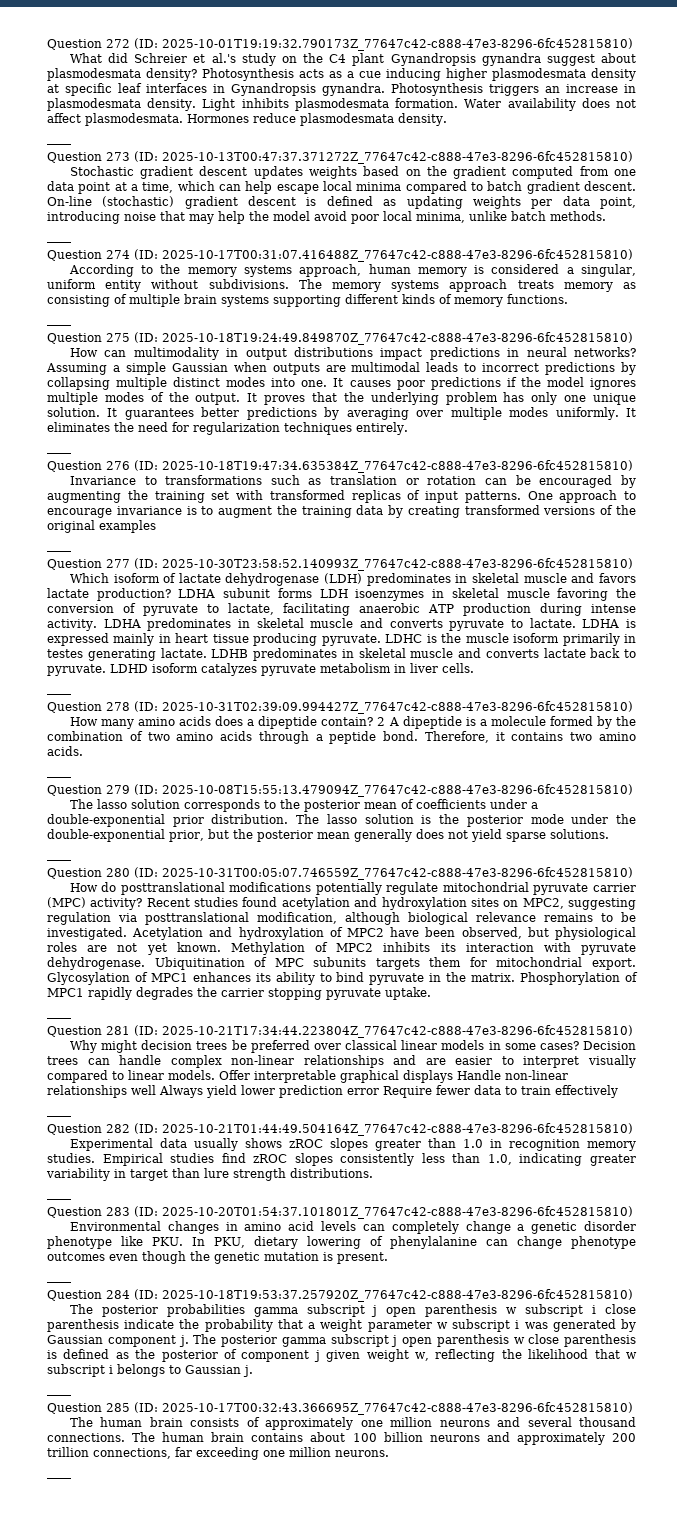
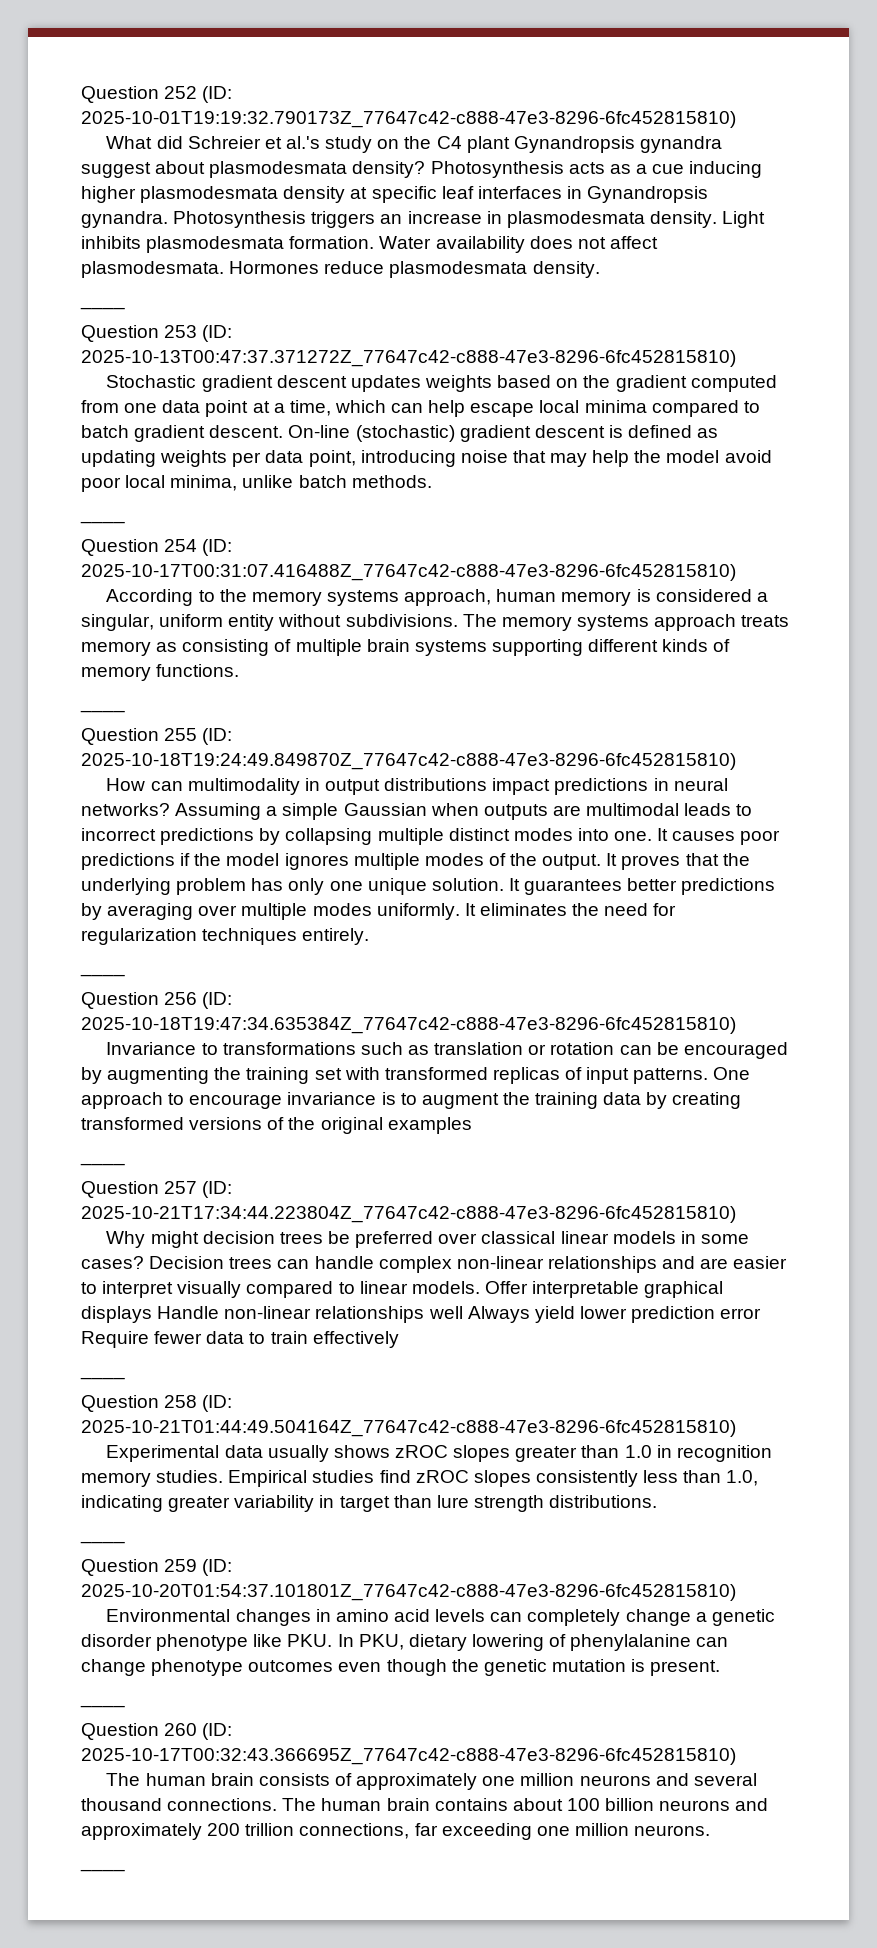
[47,39,130,50] Question 272 -> [81,86,198,103] Question 252
[106,152,130,161] 273 -> [164,325,198,338] 253
[106,250,130,259] 274 -> [164,539,198,552] 254
[106,333,130,342] 275 -> [164,728,198,741] 255
[106,461,130,470] 276 -> [164,992,198,1005] 256
[106,558,633,571] [69,573,636,586] [47,588,637,601] [47,603,636,616] [47,618,636,631] [47,633,636,646] [47,648,636,661] [47,663,474,676] [47,692,71,695] [47,701,633,714] [69,716,637,729] [47,731,636,744] [47,746,83,756] [47,775,71,778] [47,784,633,797] [69,799,538,812] [47,814,637,827] [47,829,609,842] [47,858,71,861] [47,867,633,880] [69,882,637,895] [47,897,637,910] [47,912,636,925] [47,927,636,940] [47,942,637,955] [47,957,636,970] [47,972,638,985] [47,987,431,1000] [47,1016,71,1019] [47,1026,130,1037] 277 (ID: 2025-10-30T23:58:52.140993Z_77647c42-c888-47e3-8296-6fc452815810) // Which isoform of lactate dehydrogenase (LDH) predominates in skeletal muscle and favors lactate production? LDHA subunit forms LDH isoenzymes in skeletal muscle favoring the conversion of pyruvate to lactate, facilitating anaerobic ATP production during intense activity. LDHA predominates in skeletal muscle and converts pyruvate to lactate. LDHA is expressed mainly in heart tissue producing pyruvate. LDHC is the muscle isoform primarily in testes generating lactate. LDHB predominates in skeletal muscle and converts lactate back to pyruvate. LDHD isoform catalyzes pyruvate metabolism in liver cells. // ____ // Question 278 (ID: 2025-10-31T02:39:09.994427Z_77647c42-c888-47e3-8296-6fc452815810) // How many amino acids does a dipeptide contain? 2 A dipeptide is a molecule formed by the combination of two amino acids through a peptide bond. Therefore, it contains two amino acids. // ____ // Question 279 (ID: 2025-10-08T15:55:13.479094Z_77647c42-c888-47e3-8296-6fc452815810) // The lasso solution corresponds to the posterior mean of coefficients under a double-exponential prior distribution. The lasso solution is the posterior mode under the double-exponential prior, but the posterior mean generally does not yield sparse solutions. // ____ // Question 280 (ID: 2025-10-31T00:05:07.746559Z_77647c42-c888-47e3-8296-6fc452815810) // How do posttranslational modifications potentially regulate mitochondrial pyruvate carrier (MPC) activity? Recent studies found acetylation and hydroxylation sites on MPC2, suggesting regulation via posttranslational modification, although biological relevance remains to be investigated. Acetylation and hydroxylation of MPC2 have been observed, but physiological roles are not yet known. Methylation of MPC2 inhibits its interaction with pyruvate dehydrogenase. Ubiquitination of MPC subunits targets them for mitochondrial export. Glycosylation of MPC1 enhances its ability to bind pyruvate in the matrix. Phosphorylation of MPC1 rapidly degrades the carrier stopping pyruvate uptake. // ____ // Question 281 -> [164,1181,198,1194] 257
[106,1124,130,1133] 282 -> [164,1395,198,1408] 258
[106,1207,130,1216] 283 -> [164,1559,198,1572] 259
[106,1289,633,1302] [69,1304,637,1317] [47,1319,636,1332] [47,1334,636,1347] [47,1349,637,1362] [47,1364,253,1377] [47,1393,71,1396] [47,1403,130,1414] 284 (ID: 2025-10-18T19:53:37.257920Z_77647c42-c888-47e3-8296-6fc452815810) // The posterior probabilities gamma subscript j open parenthesis w subscript i close parenthesis indicate the probability that a weight parameter w subscript i was generated by Gaussian component j. The posterior gamma subscript j open parenthesis w close parenthesis is defined as the posterior of component j given weight w, reflecting the likelihood that w subscript i belongs to Gaussian j. // ____ // Question 285 -> [164,1723,198,1736] 260

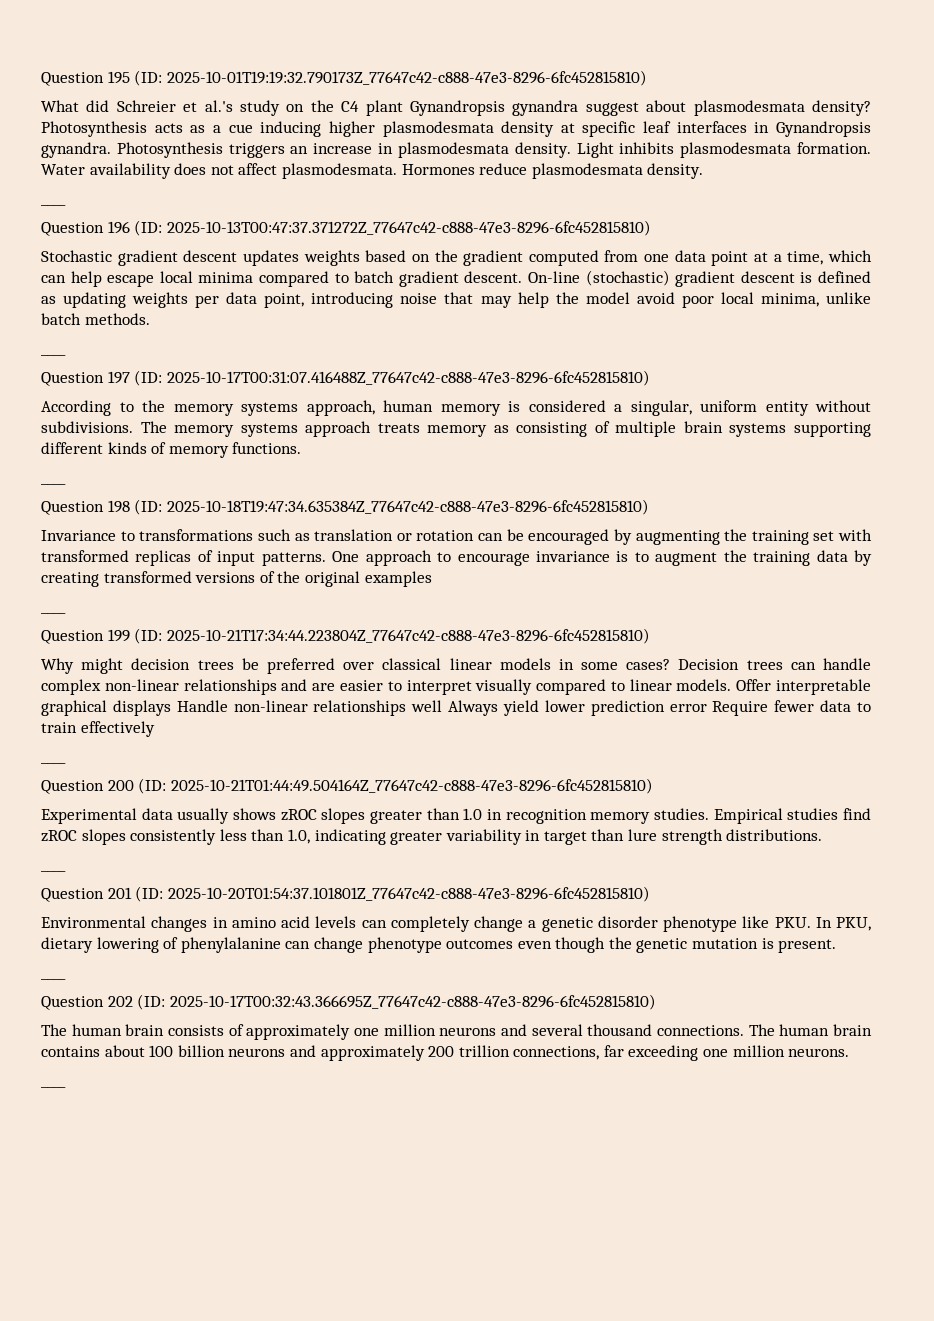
[81,86,198,103] Question 252 -> [41,71,130,86] Question 195
[164,325,198,338] 253 -> [107,221,130,234] 196
[164,539,198,552] 254 -> [107,371,130,384] 197
[164,728,233,745] [81,753,736,770] [106,778,728,795] [81,803,753,820] [81,828,781,845] [81,853,750,870] [81,878,776,895] [81,903,677,920] [81,928,370,945] [80,973,125,977] [81,992,198,1009] 255 (ID: 2025-10-18T19:24:49.849870Z_77647c42-c888-47e3-8296-6fc452815810) // How can multimodality in output distributions impact predictions in neural networks? Assuming a simple Gaussian when outputs are multimodal leads to incorrect predictions by collapsing multiple distinct modes into one. It causes poor predictions if the model ignores multiple modes of the output. It proves that the underlying problem has only one unique solution. It guarantees better predictions by averaging over multiple modes uniformly. It eliminates the need for regularization techniques entirely. // ____ // Question 256 -> [107,500,130,513] 198
[164,1181,198,1194] 257 -> [107,629,130,642] 199
[164,1395,198,1408] 258 -> [107,780,134,791] 200
[164,1559,198,1572] 259 -> [107,887,132,899] 201
[164,1723,198,1736] 260 -> [107,996,133,1007] 202

